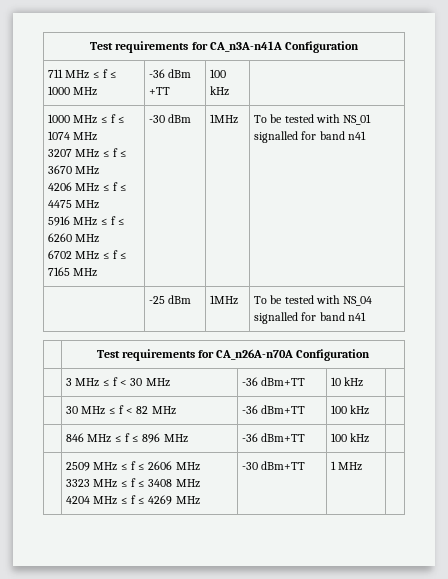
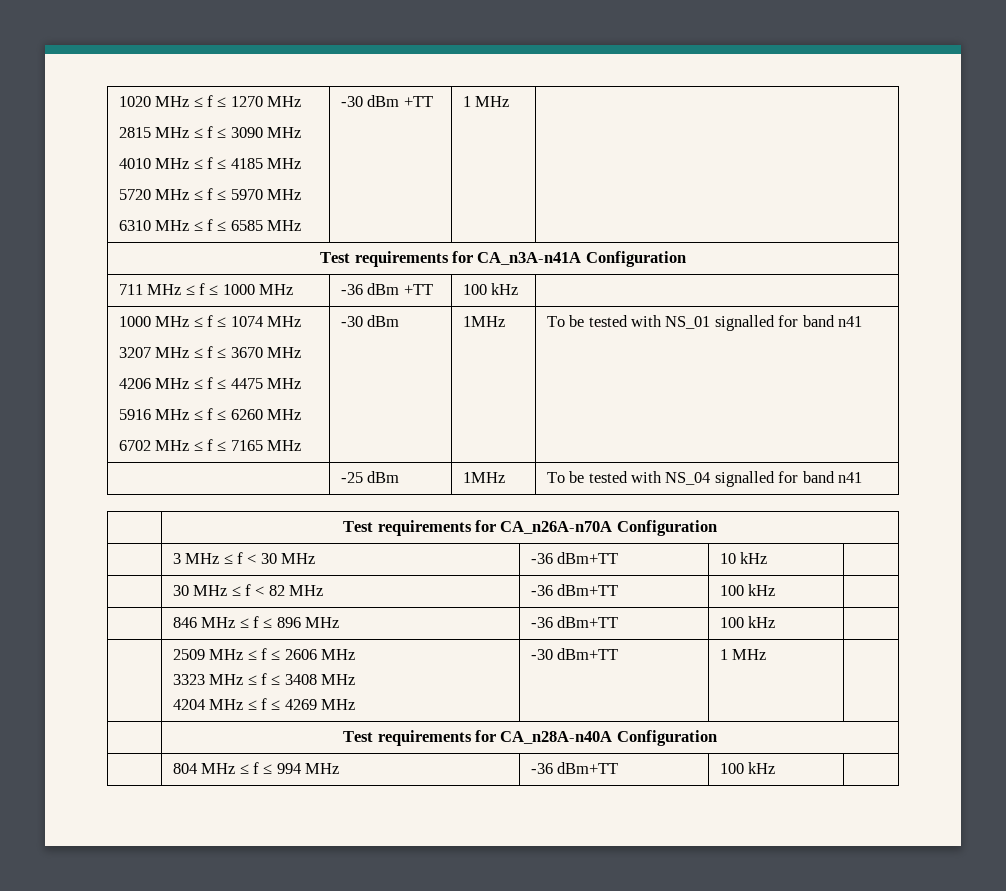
(90, 46) none -> [118,95,302,107] [118,126,302,138] [118,157,302,169] [118,188,302,200] [118,219,302,231] [340,95,433,107] [462,96,510,107] 1020 MHz ≤ f ≤ 1270 MHz // 2815 MHz ≤ f ≤ 3090 MHz // 4010 MHz ≤ f ≤ 4185 MHz // 5720 MHz ≤ f ≤ 5970 MHz // 6310 MHz ≤ f ≤ 6585 MHz | -30 dBm +TT | 1 MHz | //
(363, 466) none -> [343,730,717,746] [172,762,340,774] [530,762,619,774] [719,762,776,774] // | Test requirements for CA_n28A-n40A Configuration // | 804 MHz ≤ f ≤ 994 MHz | -36 dBm+TT | 100 kHz |

